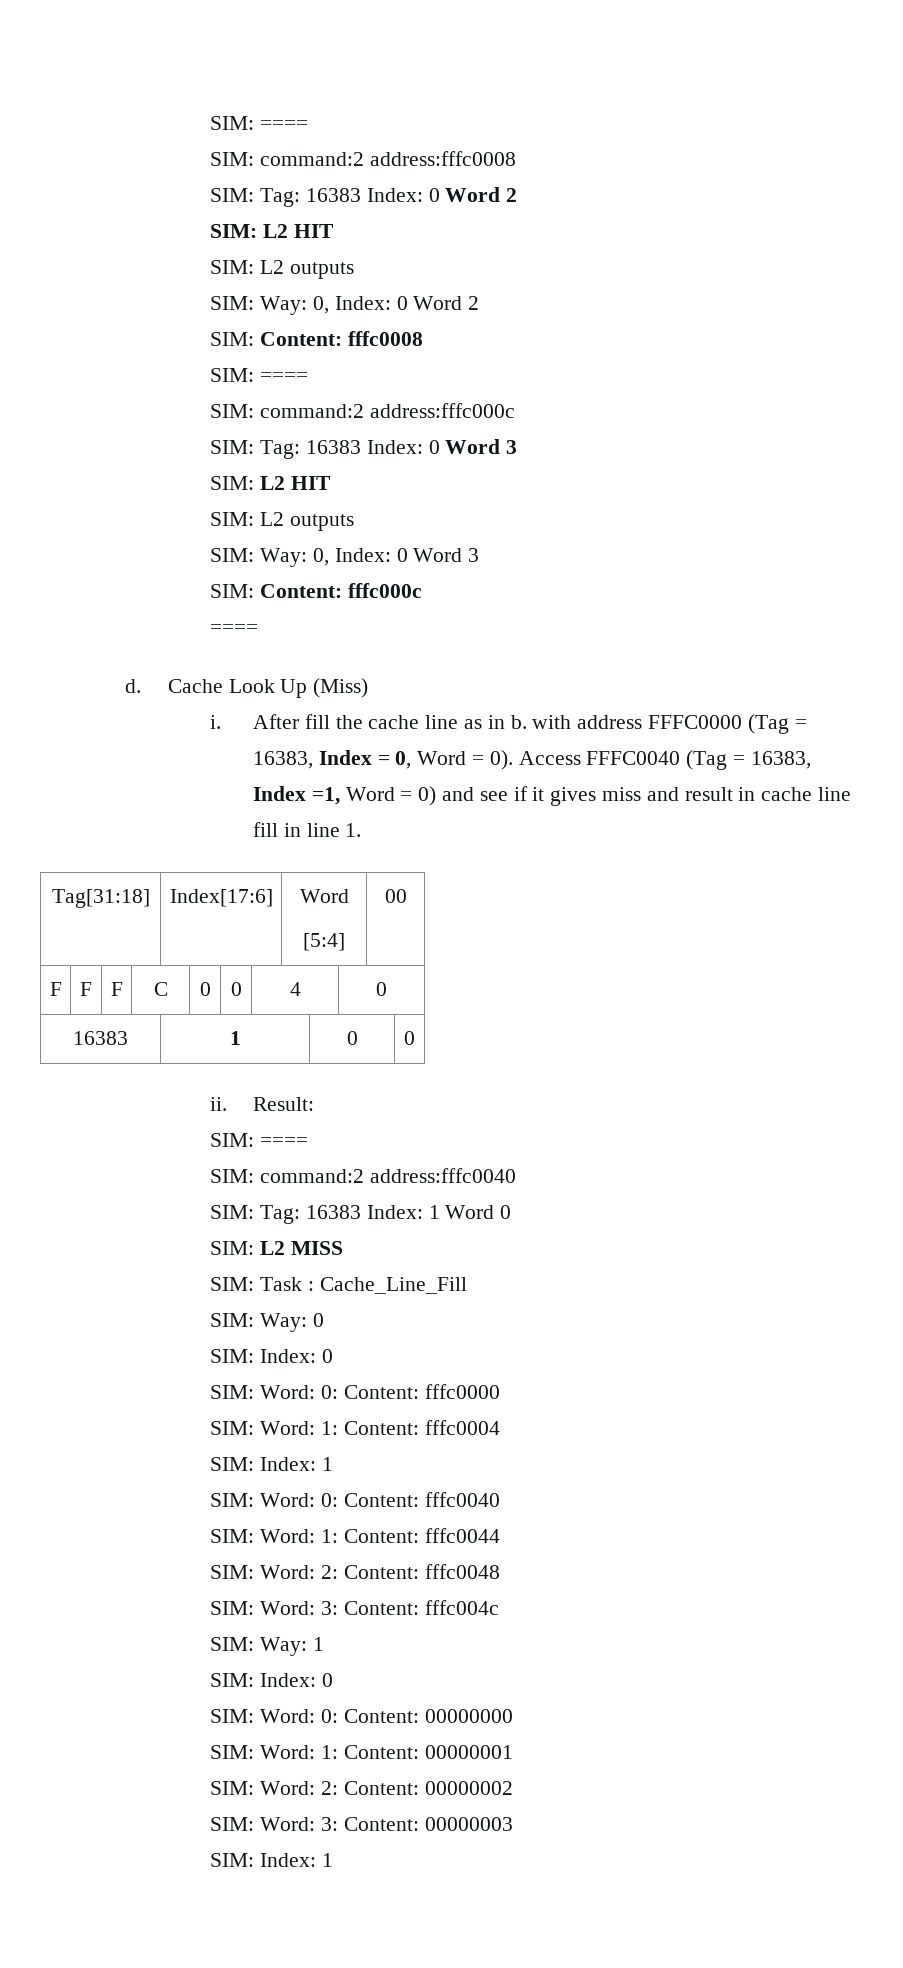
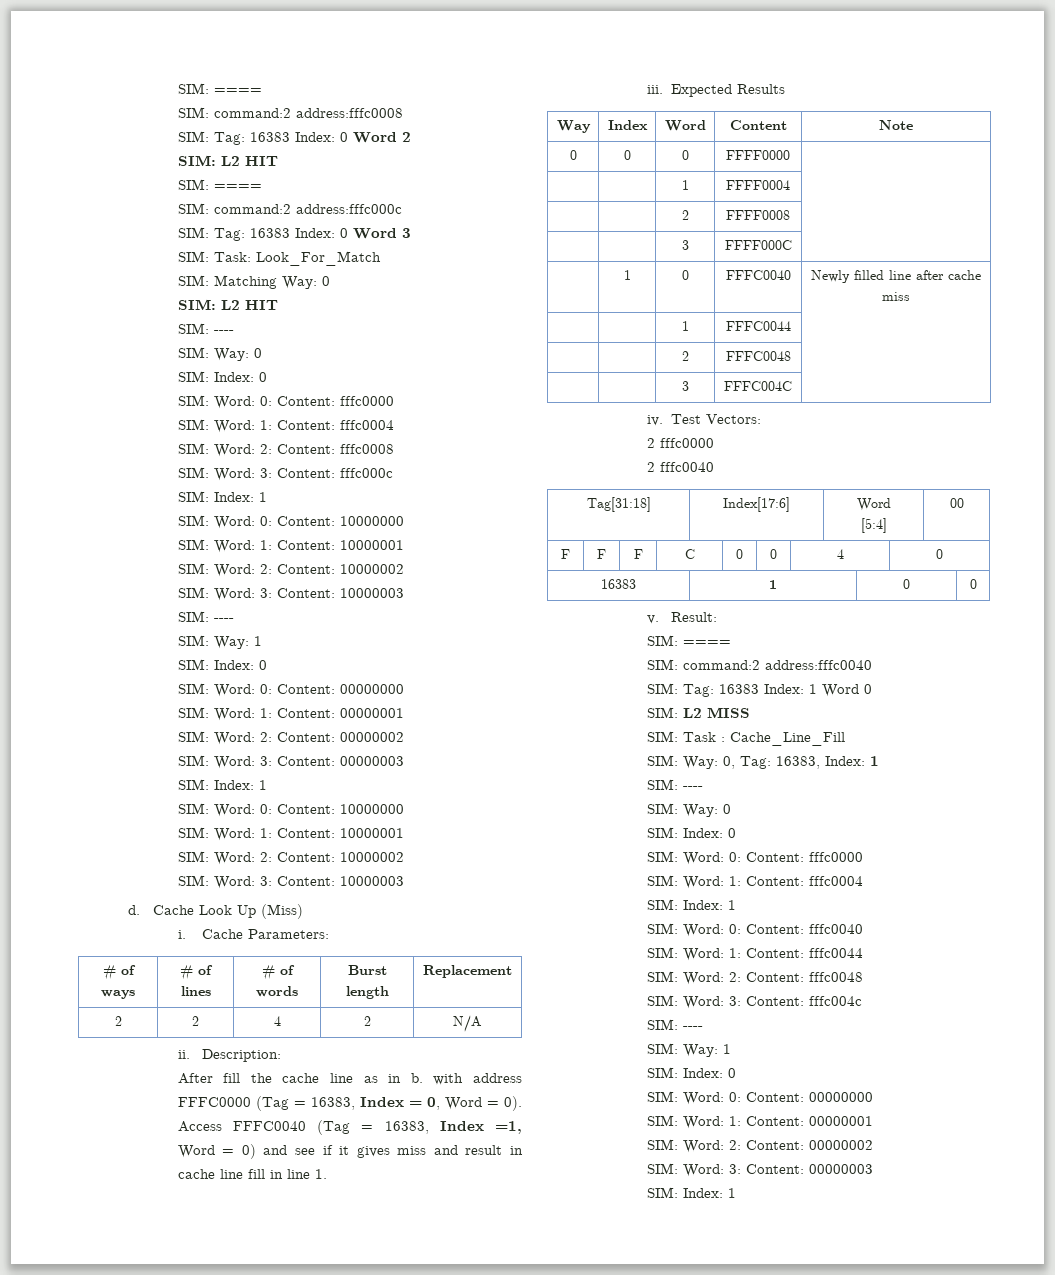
[210,260,354,279] [210,296,480,315] [210,331,423,346] // SIM: L2 outputs // SIM: Way: 0, Index: 0 Word 2 // SIM: Content: fffc0008 -> (278, 161) none
[210,476,331,490] [210,512,354,531] [210,548,480,567] [210,583,422,598] [210,624,259,634] // SIM: L2 HIT // SIM: L2 outputs // SIM: Way: 0, Index: 0 Word 3 // SIM: Content: fffc000c // ==== -> [177,251,381,266] [177,275,330,289] [177,299,278,310] [177,323,234,334] [177,347,262,361] [177,371,267,382] [177,395,394,409] [177,419,394,433] [177,443,394,457] [177,467,393,481] [177,491,267,502] [177,515,404,529] [177,539,404,553] [177,563,404,577] [177,587,404,601] [177,611,234,622] [177,635,262,649] [177,659,267,670] [177,683,404,697] [177,707,404,721] [177,731,404,745] [177,755,404,769] [177,779,267,790] [177,803,404,817] [177,827,404,841] [177,851,404,865] [177,875,404,889] // SIM: Task: Look_For_Match // SIM: Matching Way: 0 // SIM: L2 HIT // SIM: ---- // SIM: Way: 0 // SIM: Index: 0 // SIM: Word: 0: Content: fffc0000 // SIM: Word: 1: Content: fffc0004 // SIM: Word: 2: Content: fffc0008 // SIM: Word: 3: Content: fffc000c // SIM: Index: 1 // SIM: Word: 0: Content: 10000000 // SIM: Word: 1: Content: 10000001 // SIM: Word: 2: Content: 10000002 // SIM: Word: 3: Content: 10000003 // SIM: ---- // SIM: Way: 1 // SIM: Index: 0 // SIM: Word: 0: Content: 00000000 // SIM: Word: 1: Content: 00000001 // SIM: Word: 2: Content: 00000002 // SIM: Word: 3: Content: 00000003 // SIM: Index: 1 // SIM: Word: 0: Content: 10000000 // SIM: Word: 1: Content: 10000001 // SIM: Word: 2: Content: 10000002 // SIM: Word: 3: Content: 10000003
(222, 722) none -> [202,929,330,939] [102,965,136,980] [101,990,135,999] [180,965,213,980] [180,986,211,996] [261,965,295,980] [256,986,298,997] [347,965,387,975] [345,986,389,999] [423,965,512,978] [114,1016,122,1026] [192,1016,199,1026] [273,1016,281,1026] [363,1016,371,1026] [453,1015,482,1032] [177,1049,282,1062] Cache Parameters: // # of ways | # of lines | # of words | Burst length | Replacement // 2 | 2 | 4 | 2 | N/A // ii. Description: //
(362, 830) none -> [646,84,786,97] [556,120,591,133] [607,120,648,130] [664,120,706,131] [729,120,787,130] [879,120,913,130] [569,150,577,160] [623,150,631,160] [681,150,689,160] [726,150,790,160] [681,180,689,190] [726,180,790,190] [681,210,689,220] [726,210,790,220] [681,240,689,250] [724,240,792,250] [623,270,631,280] [681,270,689,280] [725,270,791,280] [811,270,981,283] [882,292,910,301] [681,321,689,331] [725,321,791,331] [681,351,689,361] [725,351,791,361] [681,381,689,391] [724,381,792,391] [646,414,762,426] [646,438,714,448] [646,462,714,472] // iii. Expected Results // Way | Index | Word | Content | Note // 0 | 0 | 0 | FFFF0000 | // | | 1 | FFFF0004 | // | | 2 | FFFF0008 | // | | 3 | FFFF000C | // | 1 | 0 | FFFC0040 | Newly filled line after cache miss // | | 1 | FFFC0044 | // | | 2 | FFFC0048 | // | | 3 | FFFC004C | // iv. Test Vectors: // 2 fffc0000 // 2 fffc0040
[210,1097,228,1111] ii. -> [646,615,659,624] v.
(467, 1285) none -> [646,755,879,769] [646,779,703,790] // SIM: Way: 0, Tag: 16383, Index: 1 // SIM: ----
(499, 1607) none -> [646,1019,703,1030] // SIM: ----

